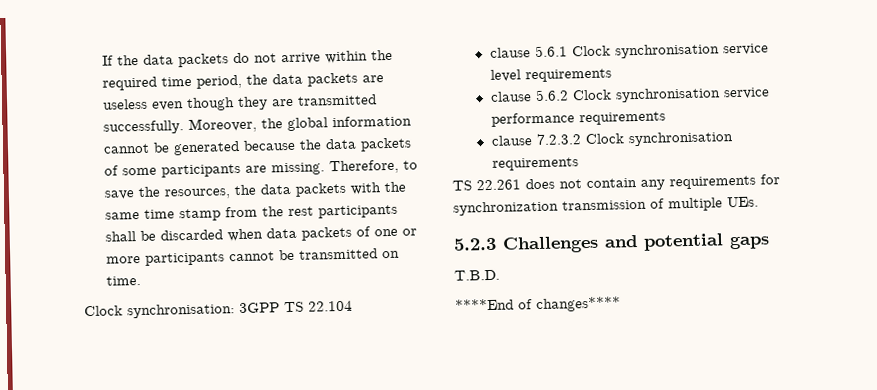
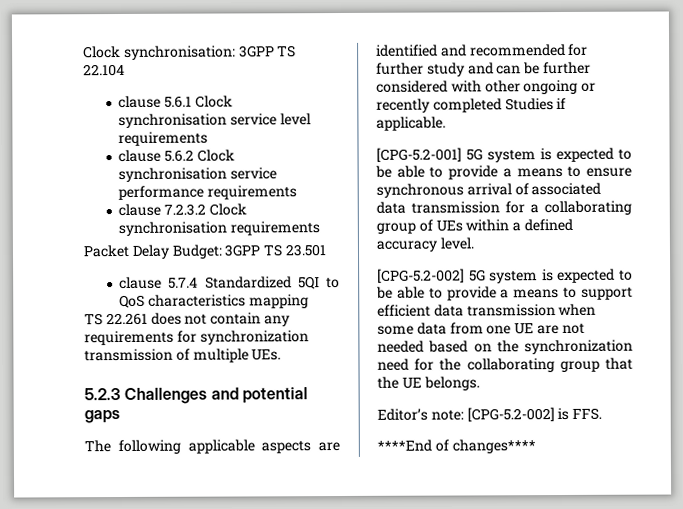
[102,49,394,68] [102,72,385,91] [103,94,378,112] [103,115,413,135] [103,137,413,156] [104,159,419,178] [104,181,407,200] [105,204,399,222] [105,226,418,242] [106,248,401,266] [106,275,142,286] If the data packets do not arrive within the required time period, the data packets are useless even though they are transmitted successfully. Moreover, the global information cannot be generated because the data packets of some participants are missing. Therefore, to save the resources, the data packets with the same time stamp from the rest participants shall be discarded when data packets of one or more participants cannot be transmitted on time. // -> (83, 52) none
(579, 164) none -> [83,244,327,259] [119,276,340,290] [119,294,309,309] // Packet Delay Budget: 3GPP TS 23.501 // clause 5.7.4 Standardized 5QI to QoS characteristics mapping
[454,269,500,281] T.B.D. -> [84,439,340,455] [376,43,589,57] [376,61,591,77] [376,79,597,95] [376,97,567,113] [376,116,446,131] [376,147,632,163] [375,165,632,180] [376,182,602,198] [376,200,632,216] [376,218,573,234] [376,237,474,252] [377,268,633,284] [376,286,633,301] [377,303,597,317] [377,322,585,335] [377,339,633,355] [377,357,633,373] [377,376,480,391] [377,407,603,423] The following applicable aspects are identified and recommended for further study and can be further considered with other ongoing or recently completed Studies if applicable. // [CPG-5.2-001] 5G system is expected to be able to provide a means to ensure synchronous arrival of associated data transmission for a collaborating group of UEs within a defined accuracy level. // [CPG-5.2-002] 5G system is expected to be able to provide a means to support efficient data transmission when some data from one UE are not needed based on the synchronization need for the collaborating group that the UE belongs. // Editor’s note: [CPG-5.2-002] is FFS.

